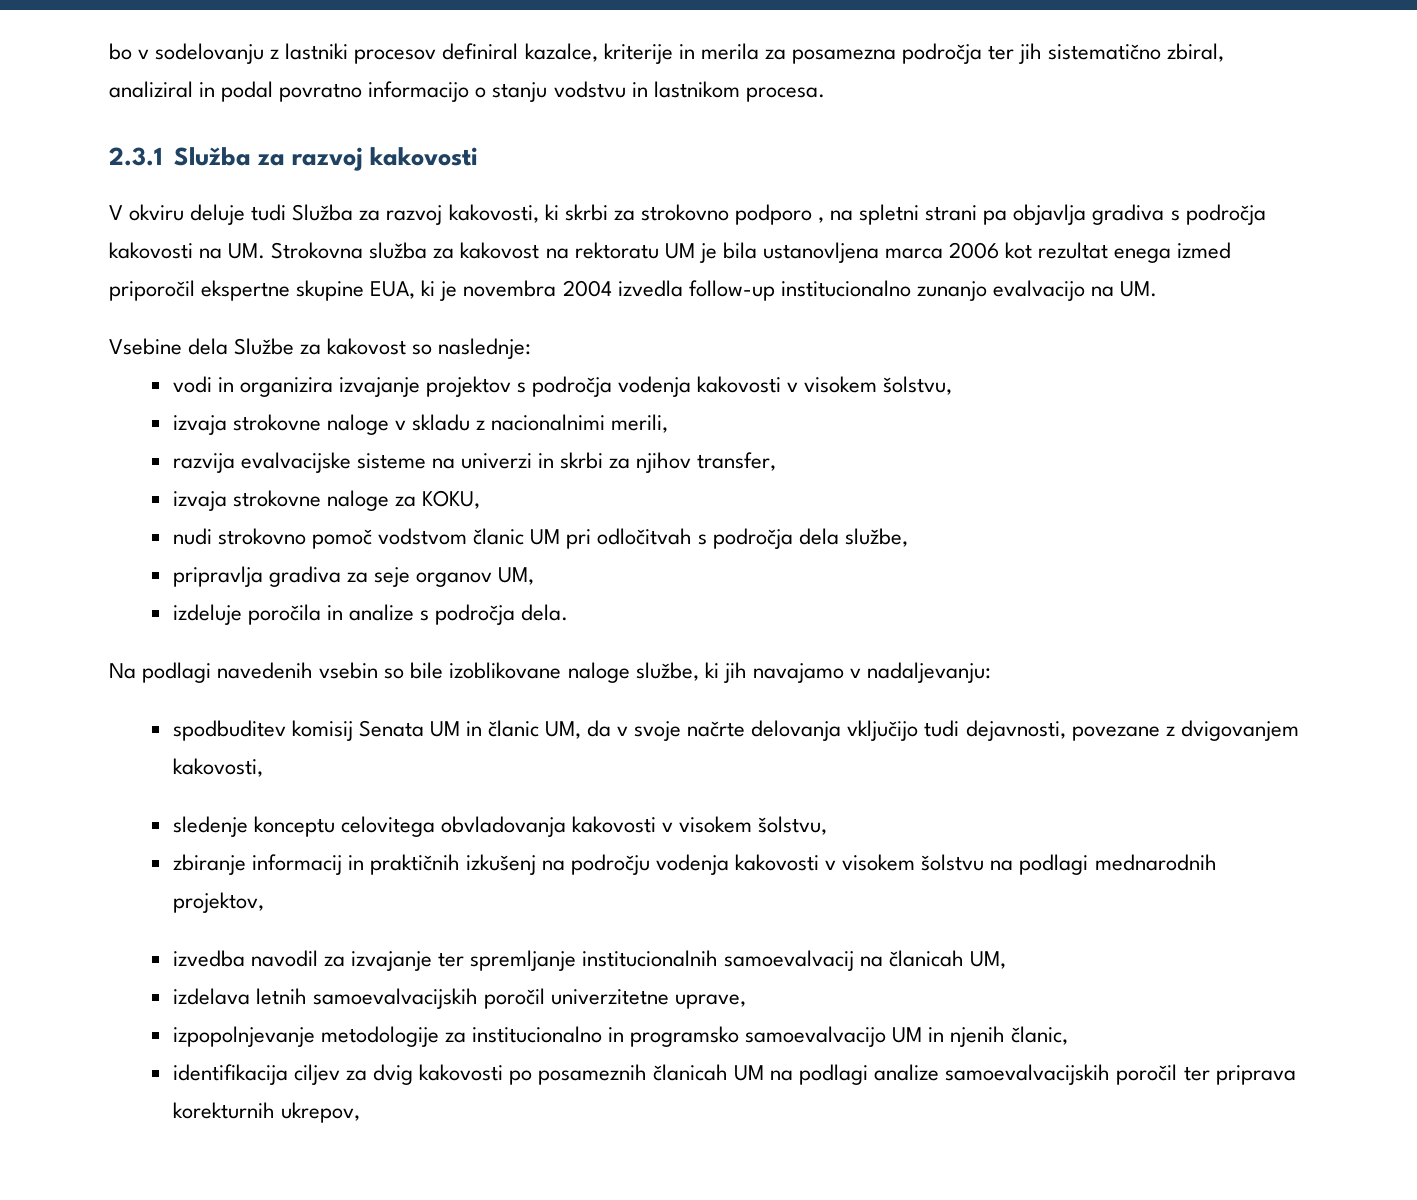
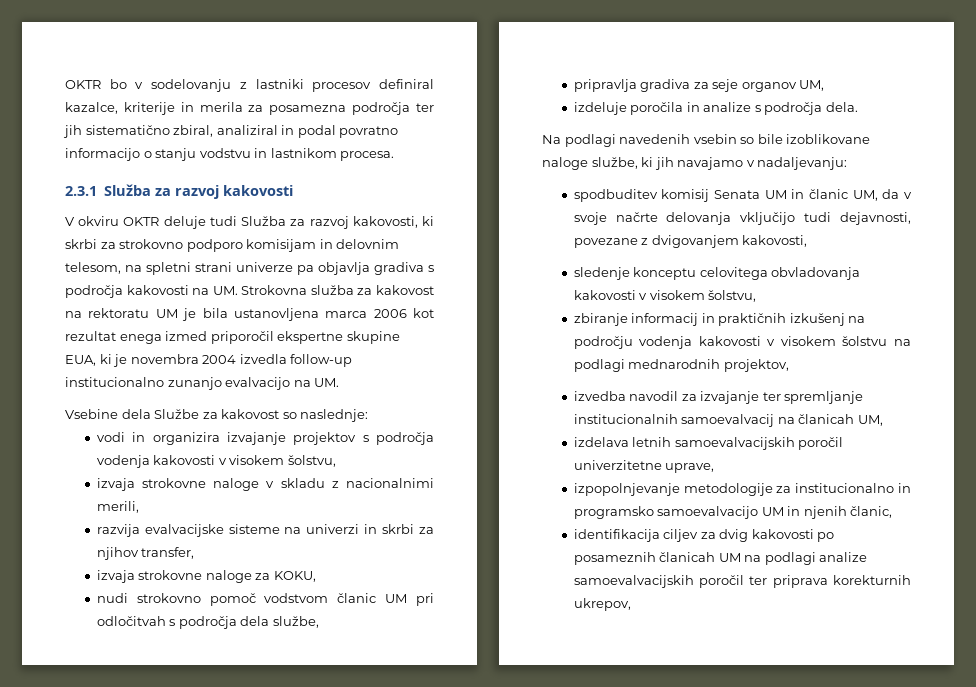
(109, 51) none -> [65,80,101,89] OKTR
(185, 212) none -> [123,217,160,226] OKTR
[817,217,824,223] , -> [246,239,400,252] [65,262,121,274] komisijam in delovnim telesom,
(978, 213) none -> [236,262,293,272] univerze

